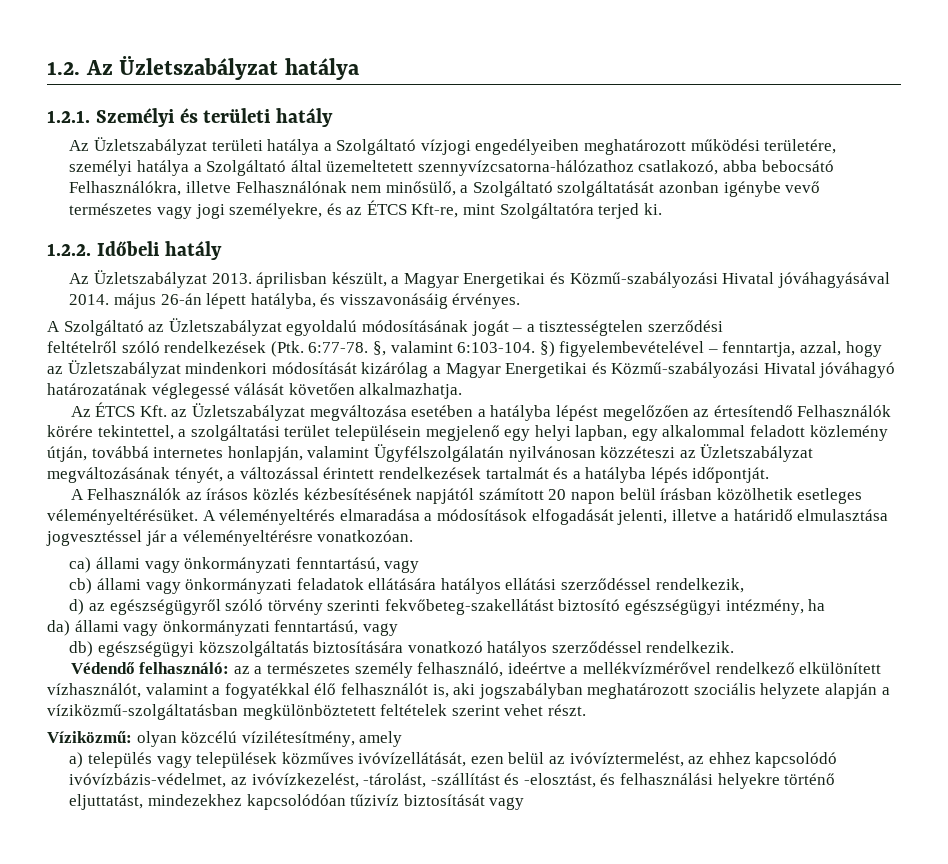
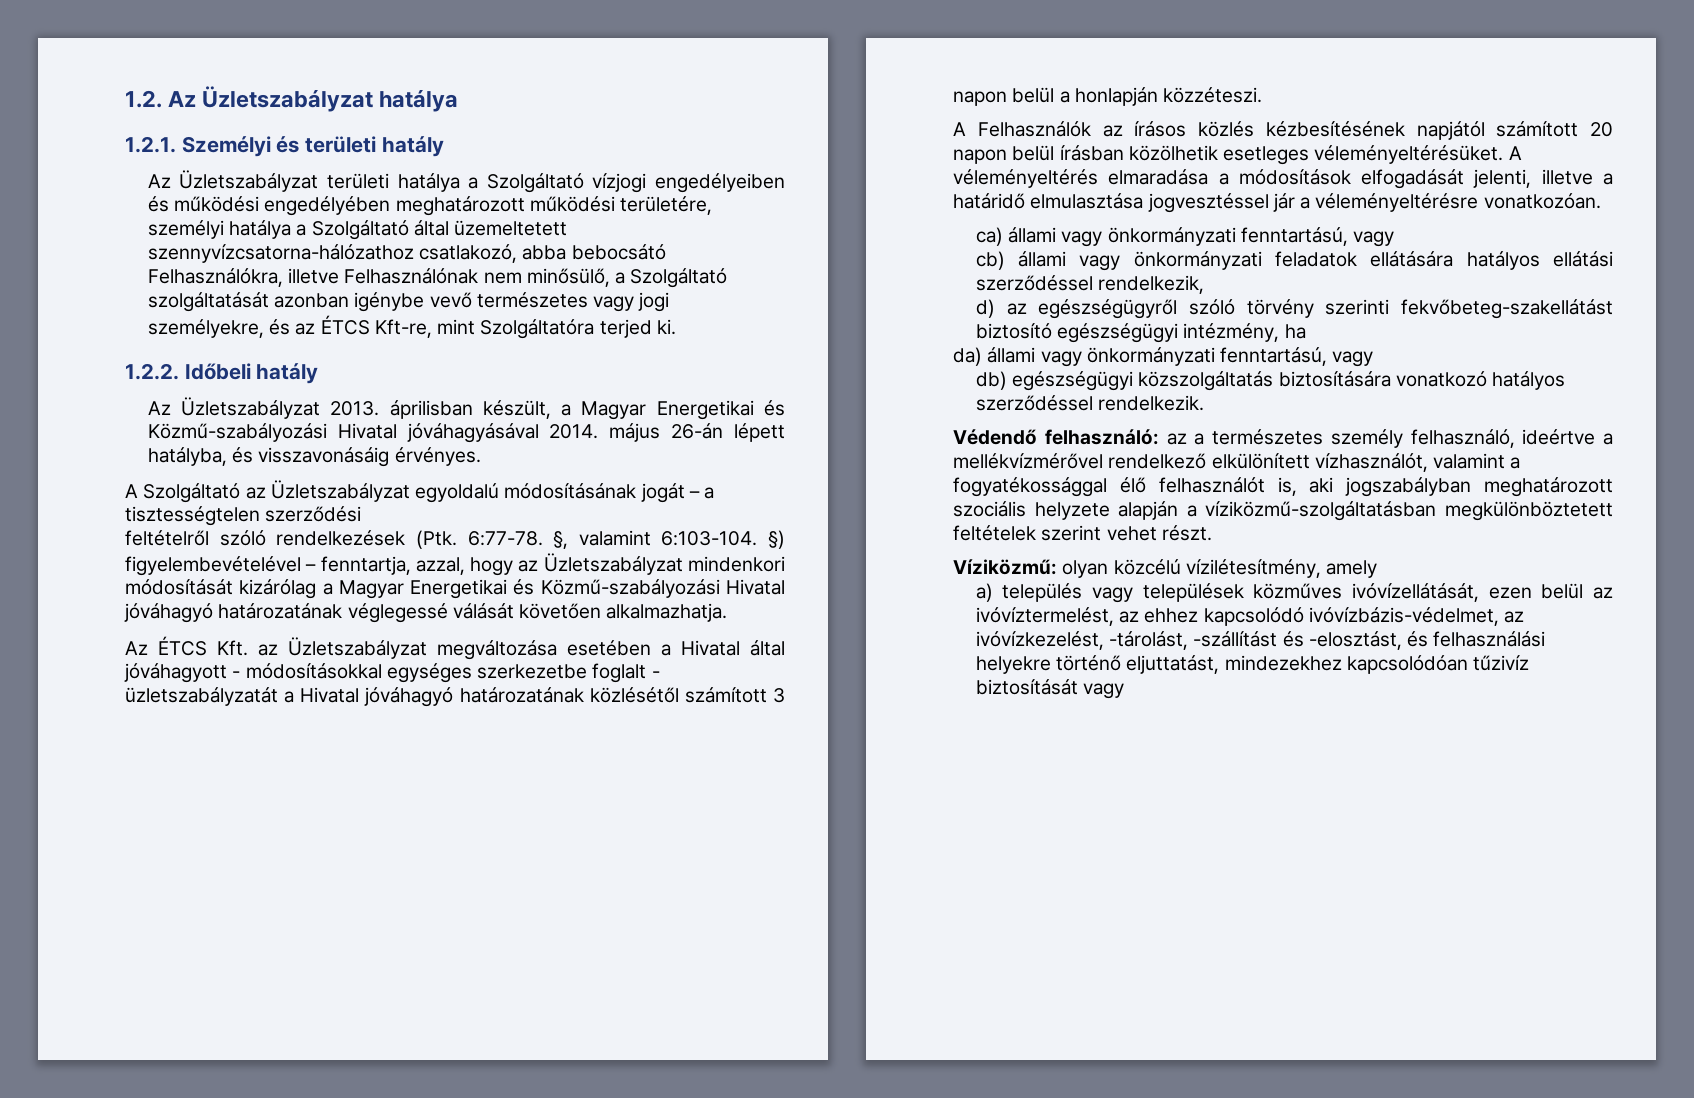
(580, 147) none -> [147,196,391,216] és működési engedélyében
[490,405,892,421] [47,425,888,441] [47,444,814,462] [47,467,770,483] hatályba lépést megelőzően az értesítendő Felhasználók körére tekintettel, a szolgáltatási terület településein megjelenő egy helyi lapban, egy alkalommal feladott közlemény útján, továbbá internetes honlapján, valamint Ügyfélszolgálatán nyilvánosan közzéteszi az Üzletszabályzat megváltozásának tényét, a változással érintett rendelkezések tartalmát és a hatályba lépés időpontját. -> [681,640,785,656] [124,663,660,683] [125,687,785,707] [953,87,1263,106] Hivatal által jóváhagyott - módosításokkal egységes szerkezetbe foglalt - üzletszabályzatát a Hivatal jóváhagyó határozatának közlésétől számított 3 napon belül a honlapján közzéteszi.
[224,683,310,699] fogyatékkal -> [953,477,1107,497] fogyatékossággal

